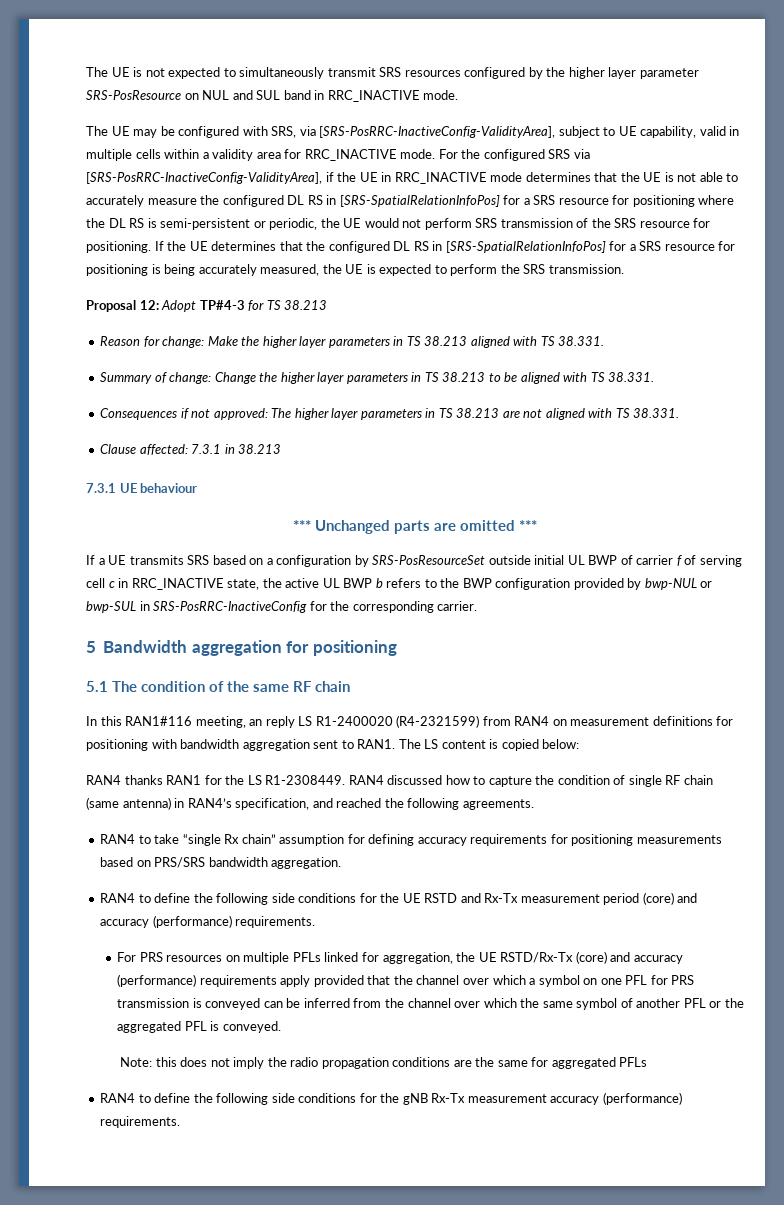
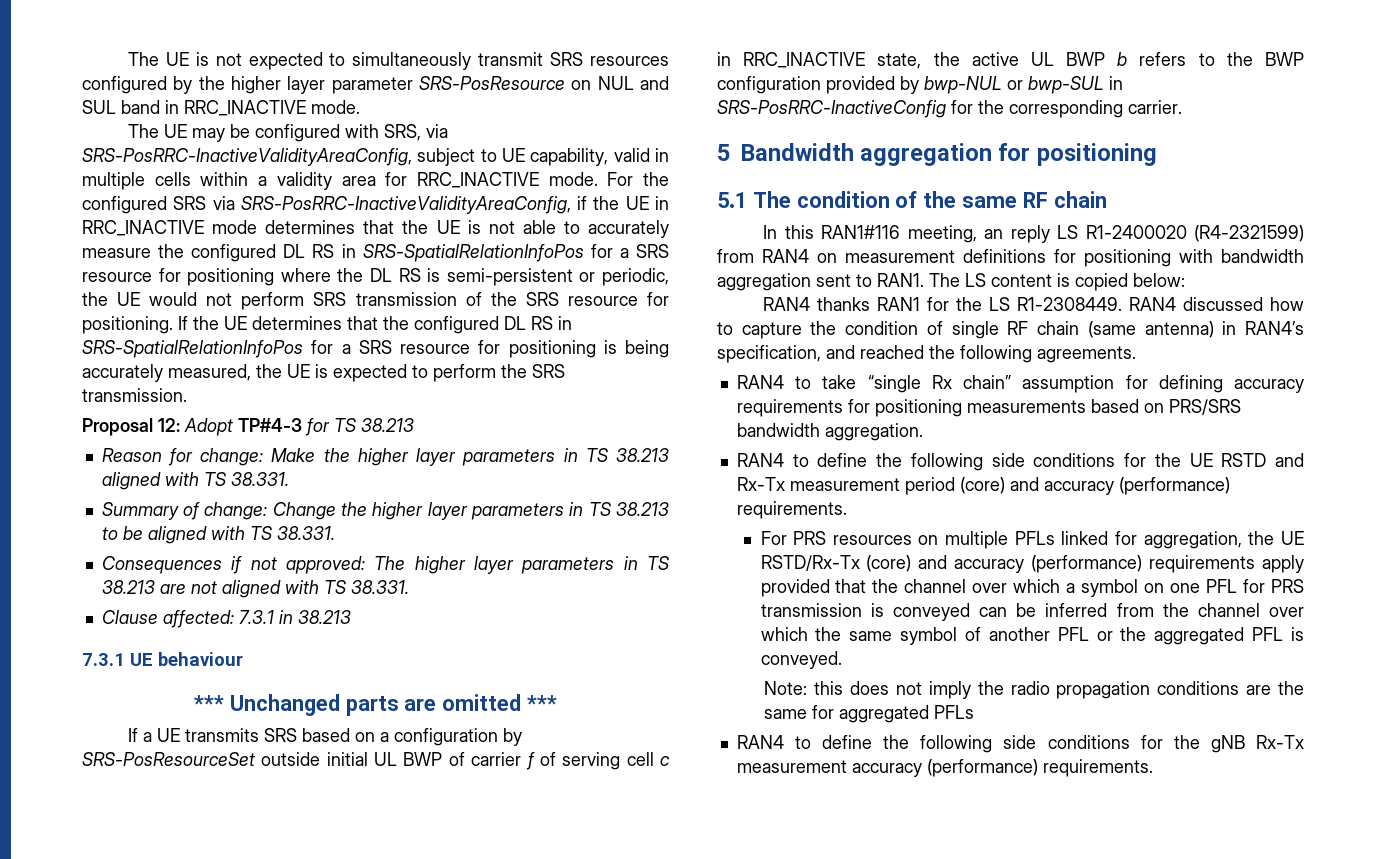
[319,126,556,138] [SRS-PosRRC-InactiveConfig-ValidityArea], -> [82,148,412,166] SRS-PosRRC-InactiveValidityAreaConfig,
[86,172,322,184] [SRS-PosRRC-InactiveConfig-ValidityArea], -> [240,196,571,214] SRS-PosRRC-InactiveValidityAreaConfig,
[339,195,500,207] [SRS-SpatialRelationInfoPos] -> [362,244,584,262] SRS-SpatialRelationInfoPos
[445,241,606,253] [SRS-SpatialRelationInfoPos] -> [82,340,303,358] SRS-SpatialRelationInfoPos

